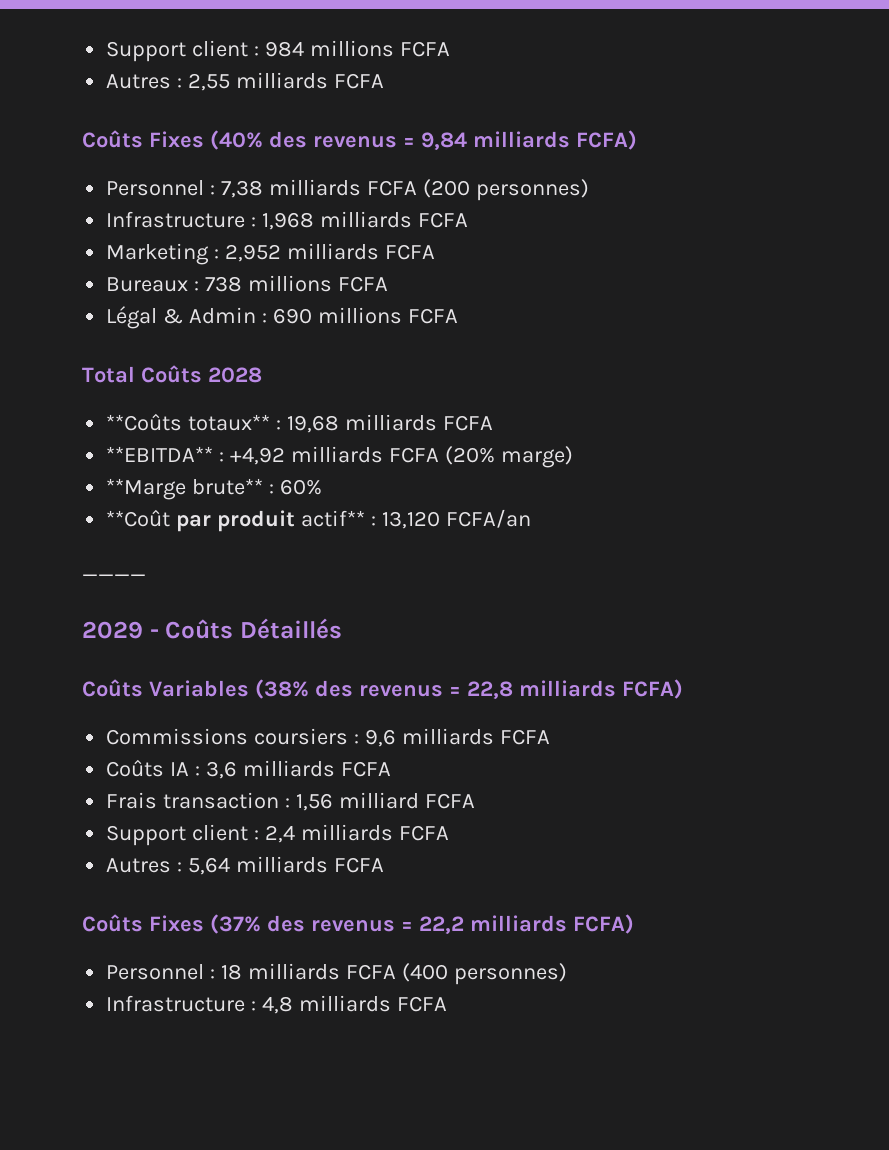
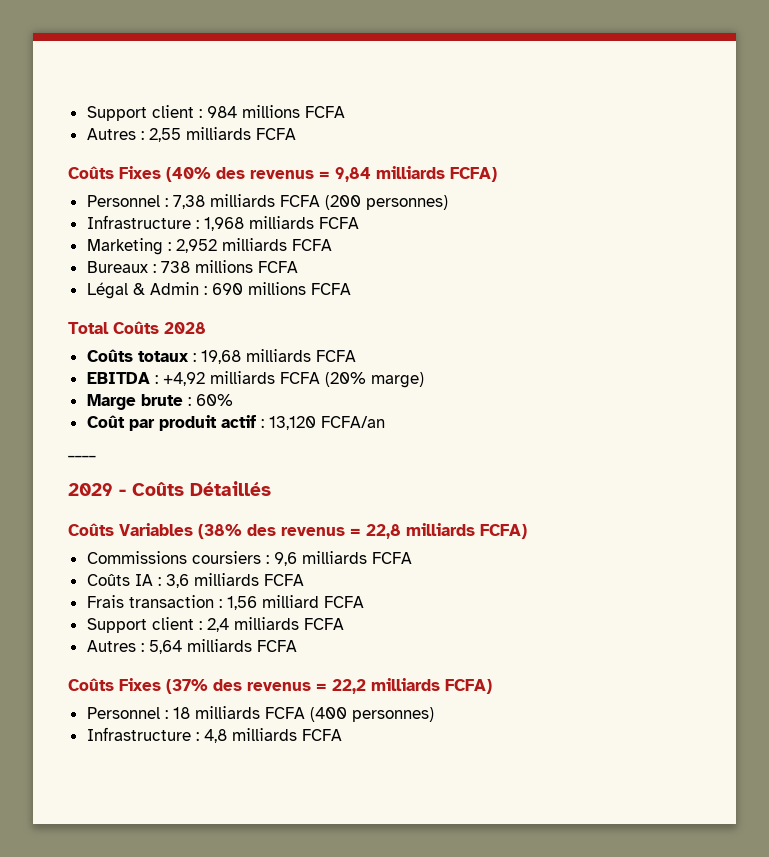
[106,413,271,431] **Coûts totaux** -> [86,349,189,362] Coûts totaux
[106,446,214,462] **EBITDA** -> [86,372,150,384] EBITDA
[106,478,264,500] **Marge brute** -> [86,394,183,410] Marge brute
[106,509,171,527] **Coût -> [86,415,125,428] Coût
[301,510,366,527] actif** -> [220,415,256,428] actif

